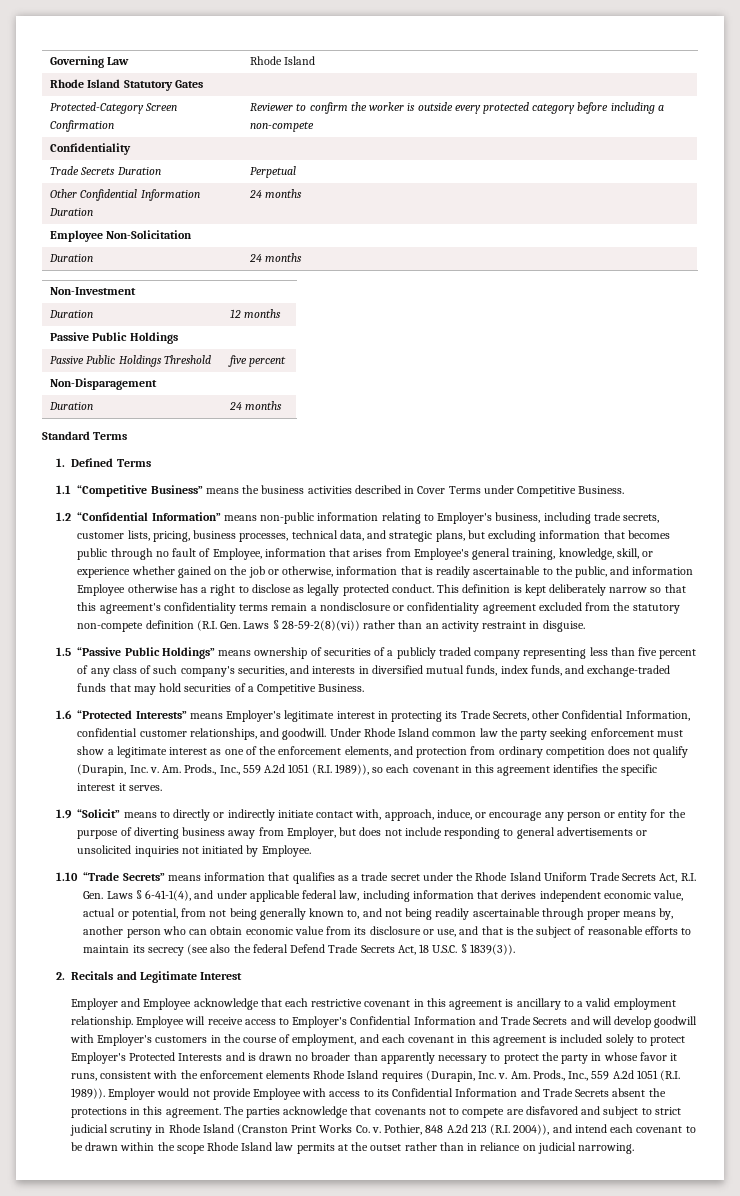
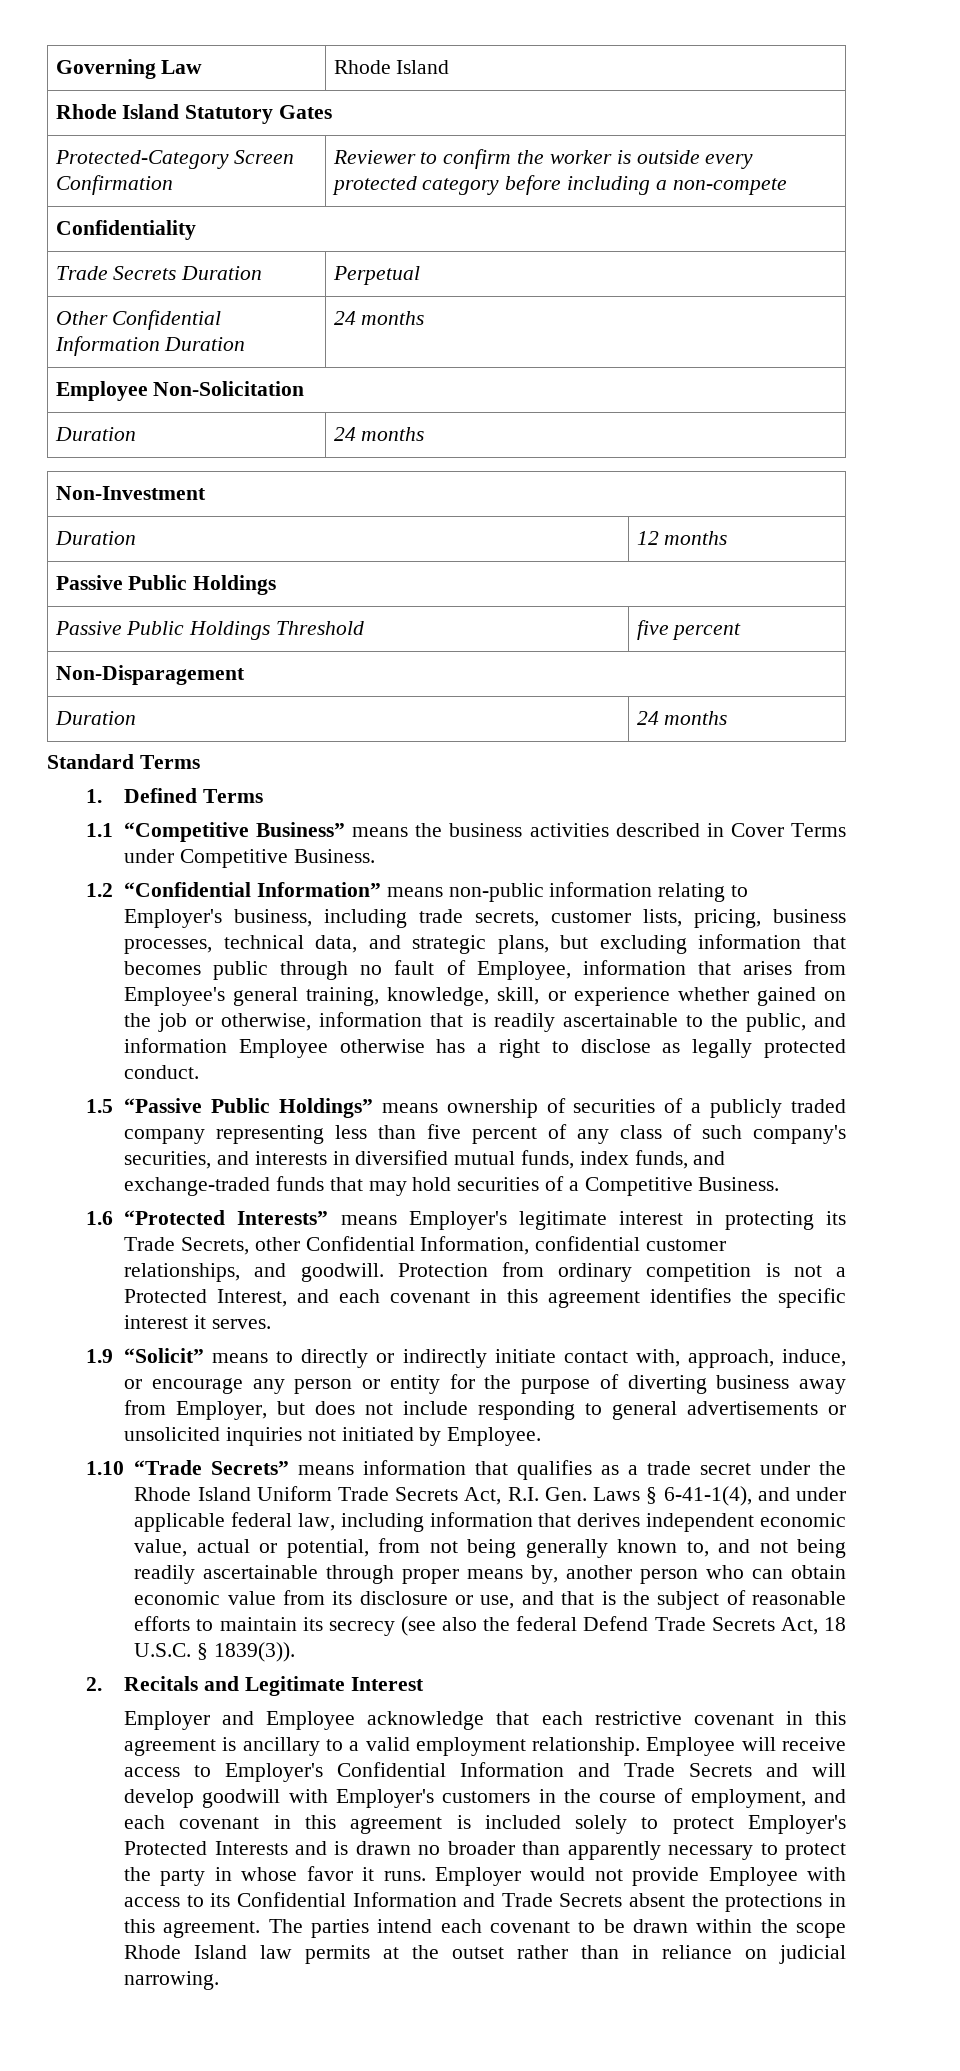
[437,584,686,596] [77,602,680,614] [77,620,585,632] This definition is kept deliberately narrow so that this agreement's confidentiality terms remain a nondisclosure or confidentiality agreement excluded from the statutory non-compete definition (R.I. Gen. Laws § 28-59-2(8)(vi)) rather than an activity restraint in disguise. -> (200, 1072) none
[329,728,683,740] [77,746,689,758] [77,764,384,776] Under Rhode Island common law the party seeking enforcement must show a legitimate interest as one of the enforcement elements, and protection from ordinary competition does not qualify (Durapin, Inc. v. Am. Prods., Inc., 559 A.2d 1051 (R.I. 1989)), so -> [397,1262,847,1282] [124,1289,330,1307] Protection from ordinary competition is not a Protected Interest, and
[70,1070,681,1082] [70,1088,105,1099] runs, consistent with the enforcement elements Rhode Island requires (Durapin, Inc. v. Am. Prods., Inc., 559 A.2d 1051 (R.I. 1989)). -> [383,1871,426,1881] runs.
[283,1106,681,1118] [69,1124,572,1136] acknowledge that covenants not to compete are disfavored and subject to strict judicial scrutiny in Rhode Island (Cranston Print Works Co. v. Pothier, 848 A.2d 213 (R.I. 2004)), and -> (370, 1928) none

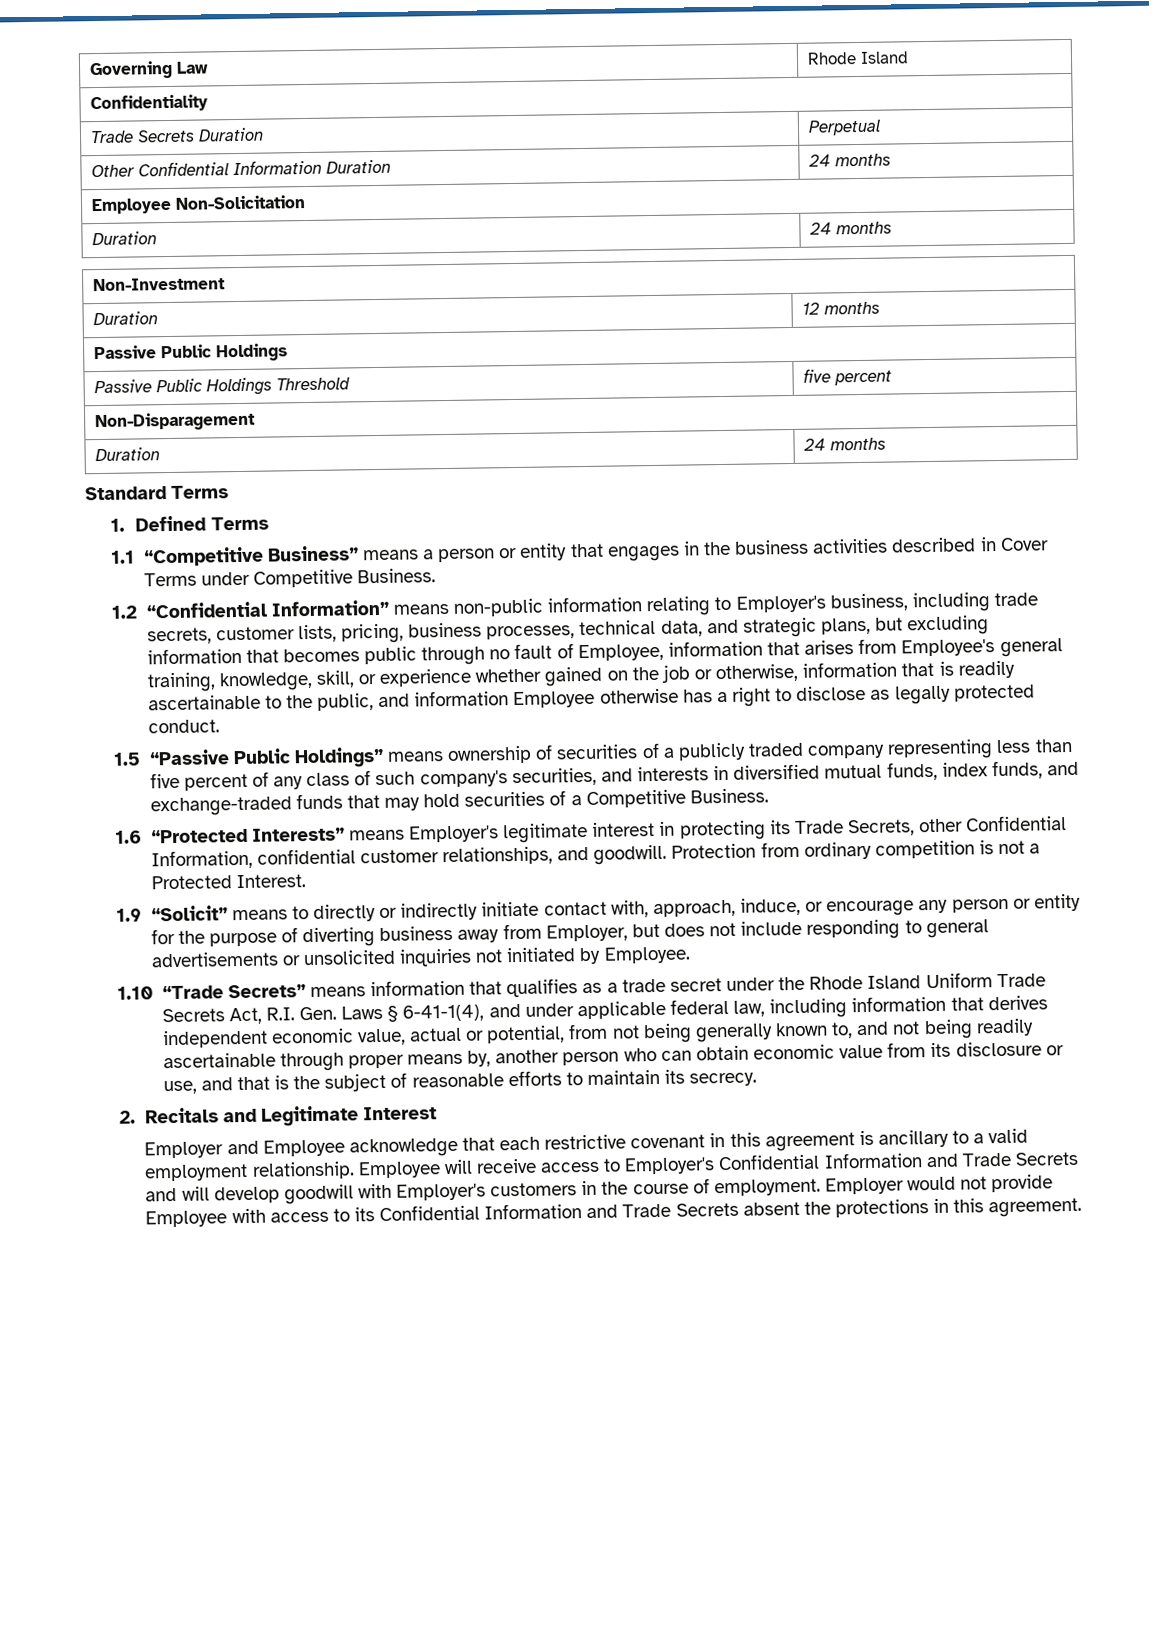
[55,104,333,124] [54,150,295,169] [55,175,173,195] [332,149,754,169] [331,175,787,195] // Rhode Island Statutory Gates // Protected-Category Screen Confirmation | Reviewer to confirm the worker is outside every protected category before including a non-compete -> (909, 57) none
(409, 832) none -> [423,541,700,563] a person or entity that engages in
[217,1288,846,1308] [124,1315,271,1329] Interest, and each covenant in this agreement identifies the specific interest it serves. -> [235,874,306,889] Interest.
[328,1616,847,1636] [134,1642,295,1662] secrecy (see also the federal Defend Trade Secrets Act, 18 U.S.C. § 1839(3)). -> [689,1072,758,1087] secrecy.
[690,1789,846,1808] [124,1815,846,1834] [124,1841,847,1860] [124,1866,426,1886] employment, and each covenant in this agreement is included solely to protect Employer's Protected Interests and is drawn no broader than apparently necessary to protect the party in whose favor it runs. -> [713,1178,821,1197] employment.
[268,1919,847,1938] [124,1945,847,1964] [124,1971,220,1990] The parties intend each covenant to be drawn within the scope Rhode Island law permits at the outset rather than in reliance on judicial narrowing. -> (1083, 1207) none

